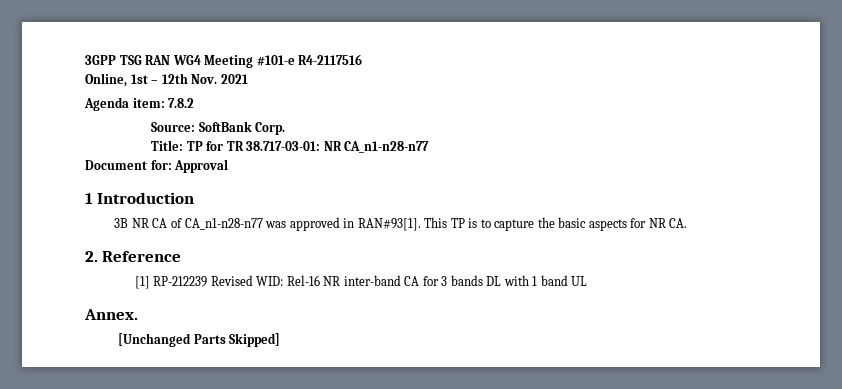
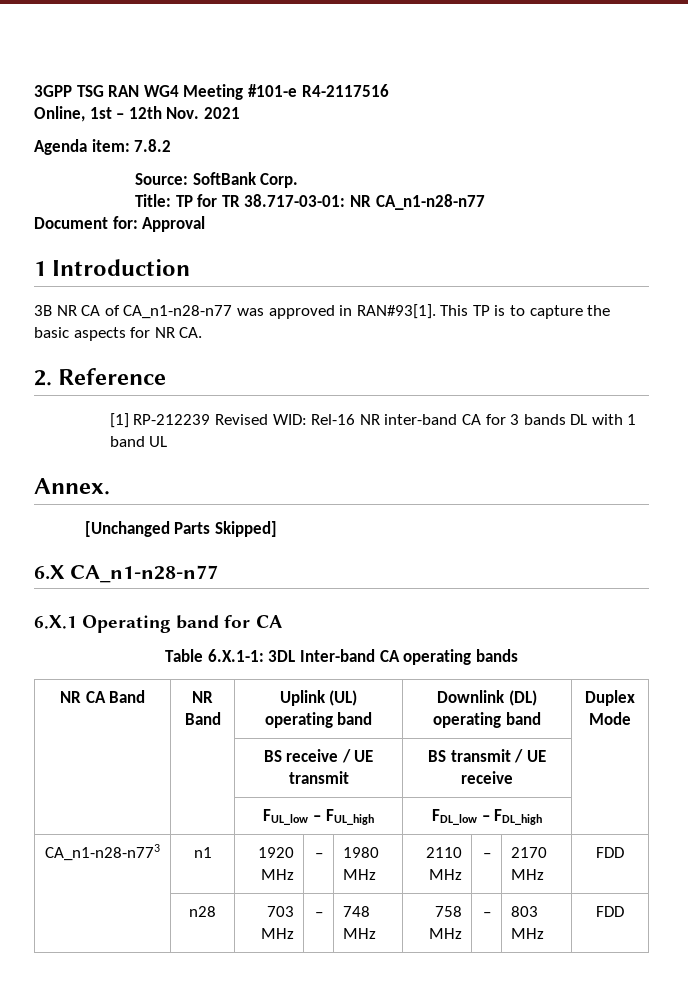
(281, 340) none -> [34,565,218,583] [34,615,282,633] [165,649,518,665] [59,690,146,703] [192,691,213,703] [184,712,221,725] [279,690,358,706] [264,712,373,728] [437,690,537,706] [433,712,541,728] [585,690,635,706] [589,712,631,725] [263,749,374,763] [288,771,349,784] [428,749,546,763] [461,771,513,784] [263,809,374,825] [431,809,543,825] [45,844,160,861] [193,847,212,858] [257,847,294,858] [260,869,294,880] [314,853,323,858] [343,847,380,858] [343,869,377,880] [425,847,462,858] [428,869,462,880] [482,853,491,858] [511,847,548,858] [511,869,545,880] [596,847,624,858] [189,906,216,917] [266,906,294,917] [260,928,294,939] [314,912,323,917] [343,906,371,917] [343,928,377,939] [434,906,462,917] [428,928,462,939] [482,912,491,917] [511,906,539,917] [511,928,545,939] [596,906,624,917] // 6.X CA_n1-n28-n77 // 6.X.1 Operating band for CA // Table 6.X.1-1: 3DL Inter-band CA operating bands // NR CA Band | NR Band | Uplink (UL) operating band | Downlink (DL) operating band | Duplex Mode // | | BS receive / UE transmit | BS transmit / UE receive | // | | FUL_low – FUL_high | FDL_low – FDL_high | // CA_n1-n28-n773 | n1 | 1920 MHz | – | 1980 MHz | 2110 MHz | – | 2170 MHz | FDD // | n28 | 703 MHz | – | 748 MHz | 758 MHz | – | 803 MHz | FDD

